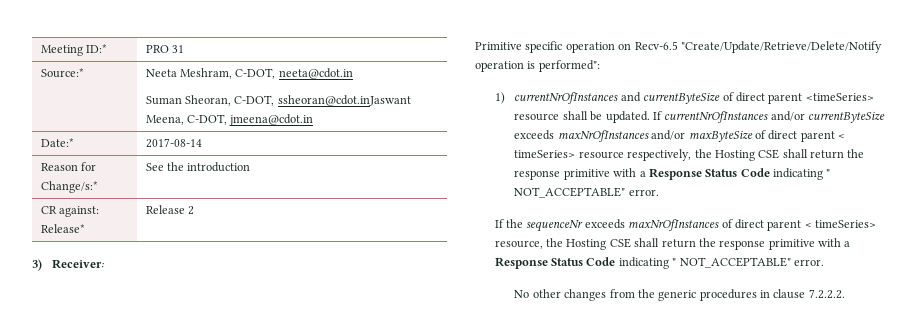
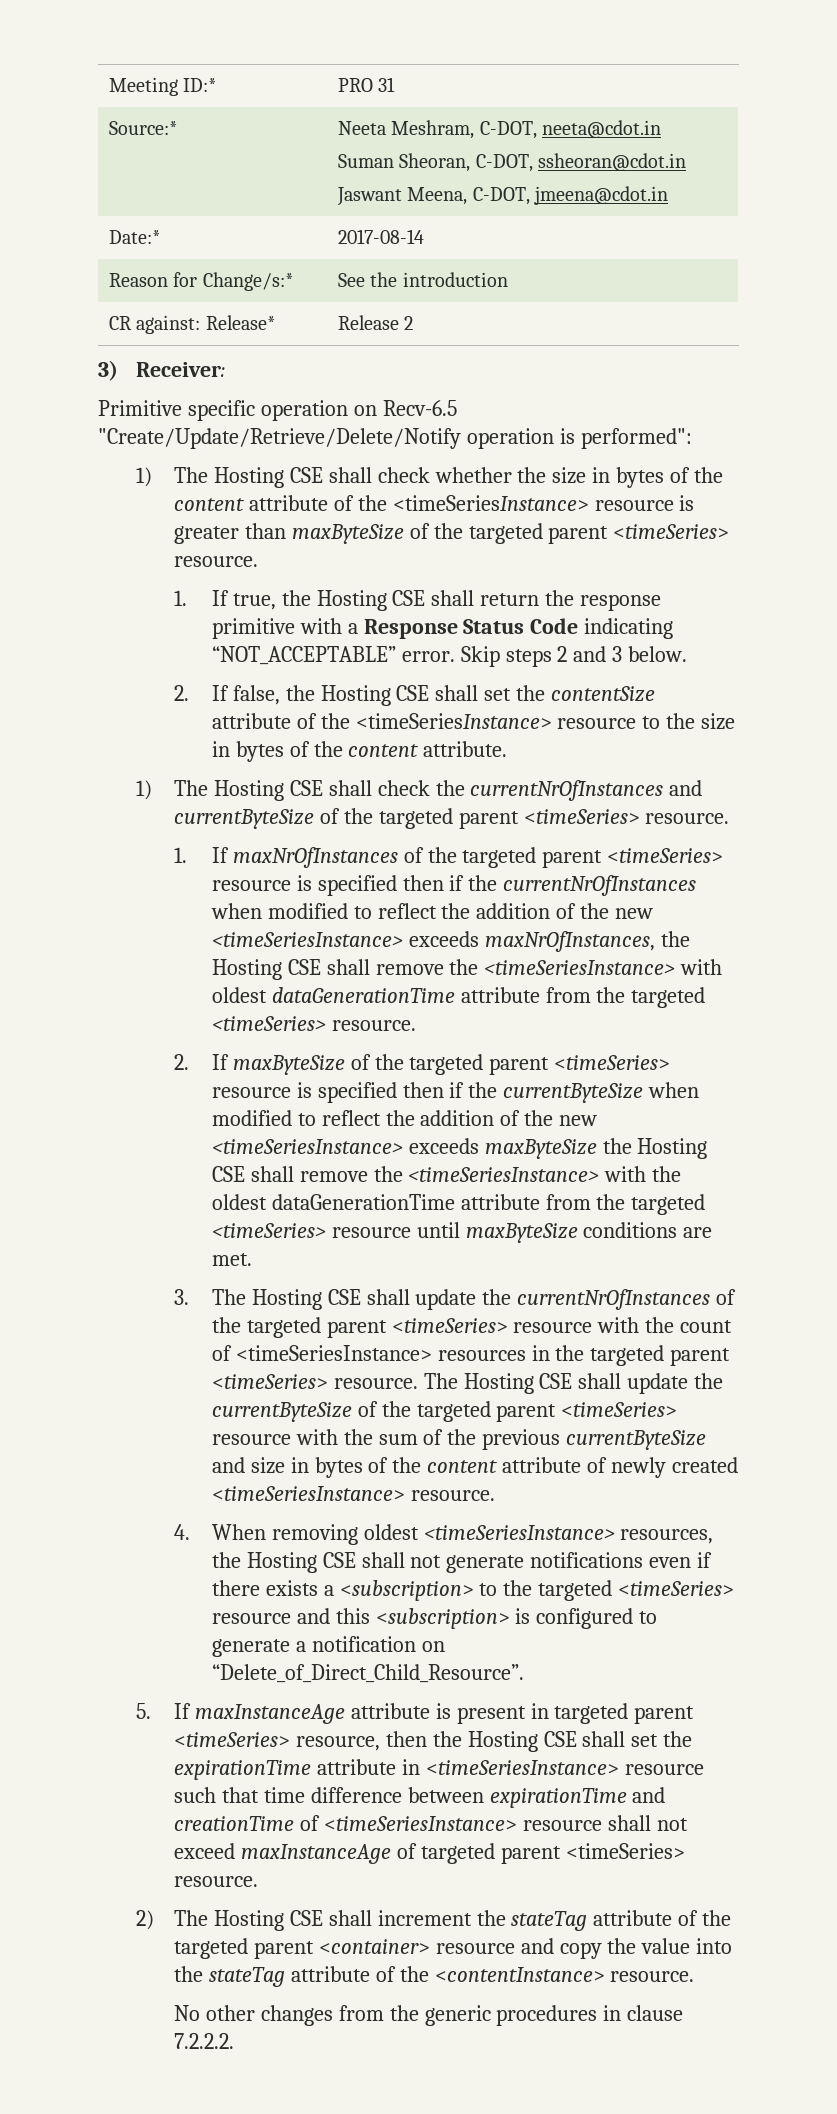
[277,95,411,106] ssheoran@cdot.inJaswant -> [538,153,687,171] [336,187,402,206] ssheoran@cdot.in // Jaswant
[514,92,874,104] [514,111,886,123] [514,130,846,142] [514,149,692,161] currentNrOfInstances and currentByteSize of direct parent <timeSeries> resource shall be updated. If currentNrOfInstances and/or currentByteSize exceeds maxNrOfInstances and/or maxByteSize of direct parent < timeSeries> resource respectively, -> [173,467,724,488] [173,495,695,511] [173,523,730,544] [173,556,258,567] [173,590,276,610] The Hosting CSE shall check whether the size in bytes of the content attribute of the <timeSeriesInstance> resource is greater than maxByteSize of the targeted parent <timeSeries> resource. // 1. If true,
[826,169,831,177] [514,187,659,198] [494,219,877,232] [494,238,851,250] [494,257,824,269] " NOT_ACCEPTABLE" error. // If the sequenceNr exceeds maxNrOfInstances of direct parent < timeSeries> resource, the Hosting CSE shall return the response primitive with a Response Status Code indicating " NOT_ACCEPTABLE" error. -> [211,646,688,667] [173,685,656,706] [211,713,736,730] [211,741,508,762] [135,780,703,801] [173,808,730,829] [173,847,724,868] [211,875,697,896] [210,903,654,919] [211,931,690,952] [211,959,723,980] [211,987,706,1008] [211,1016,416,1031] [173,1054,671,1075] [211,1082,700,1103] [211,1110,598,1126] [211,1138,708,1159] [211,1166,682,1182] [211,1194,706,1215] [211,1222,713,1243] [211,1253,252,1266] [173,1289,737,1310] [211,1317,733,1338] [211,1345,731,1366] [211,1373,724,1394] [211,1401,678,1422] [211,1429,707,1450] [211,1457,739,1478] [211,1486,495,1501] [173,1524,714,1545] [211,1552,713,1573] [211,1580,735,1601] [211,1608,658,1629] [211,1636,445,1657] [211,1664,524,1683] [135,1703,695,1724] [173,1731,693,1752] [173,1759,704,1780] [173,1787,666,1808] [173,1815,688,1831] [173,1843,685,1864] [173,1876,258,1887] [135,1910,732,1931] [173,1938,733,1959] [173,1966,695,1987] “NOT_ACCEPTABLE” error. Skip steps 2 and 3 below. // 2. If false, the Hosting CSE shall set the contentSize attribute of the <timeSeriesInstance> resource to the size in bytes of the content attribute. // 1) The Hosting CSE shall check the currentNrOfInstances and currentByteSize of the targeted parent <timeSeries> resource. // 1. If maxNrOfInstances of the targeted parent <timeSeries> resource is specified then if the currentNrOfInstances when modified to reflect the addition of the new <timeSeriesInstance> exceeds maxNrOfInstances, the Hosting CSE shall remove the <timeSeriesInstance> with oldest dataGenerationTime attribute from the targeted <timeSeries> resource. // 2. If maxByteSize of the targeted parent <timeSeries> resource is specified then if the currentByteSize when modified to reflect the addition of the new <timeSeriesInstance> exceeds maxByteSize the Hosting CSE shall remove the <timeSeriesInstance> with the oldest dataGenerationTime attribute from the targeted <timeSeries> resource until maxByteSize conditions are met. // 3. The Hosting CSE shall update the currentNrOfInstances of the targeted parent <timeSeries> resource with the count of <timeSeriesInstance> resources in the targeted parent <timeSeries> resource. The Hosting CSE shall update the currentByteSize of the targeted parent <timeSeries> resource with the sum of the previous currentByteSize and size in bytes of the content attribute of newly created <timeSeriesInstance> resource. // 4. When removing oldest <timeSeriesInstance> resources, the Hosting CSE shall not generate notifications even if there exists a <subscription> to the targeted <timeSeries> resource and this <subscription> is configured to generate a notification on “Delete_of_Direct_Child_Resource”. // 5. If maxInstanceAge attribute is present in targeted parent <timeSeries> resource, then the Hosting CSE shall set the expirationTime attribute in <timeSeriesInstance> resource such that time difference between expirationTime and creationTime of <timeSeriesInstance> resource shall not exceed maxInstanceAge of targeted parent <timeSeries> resource. // 2) The Hosting CSE shall increment the stateTag attribute of the targeted parent <container> resource and copy the value into the stateTag attribute of the <contentInstance> resource.

